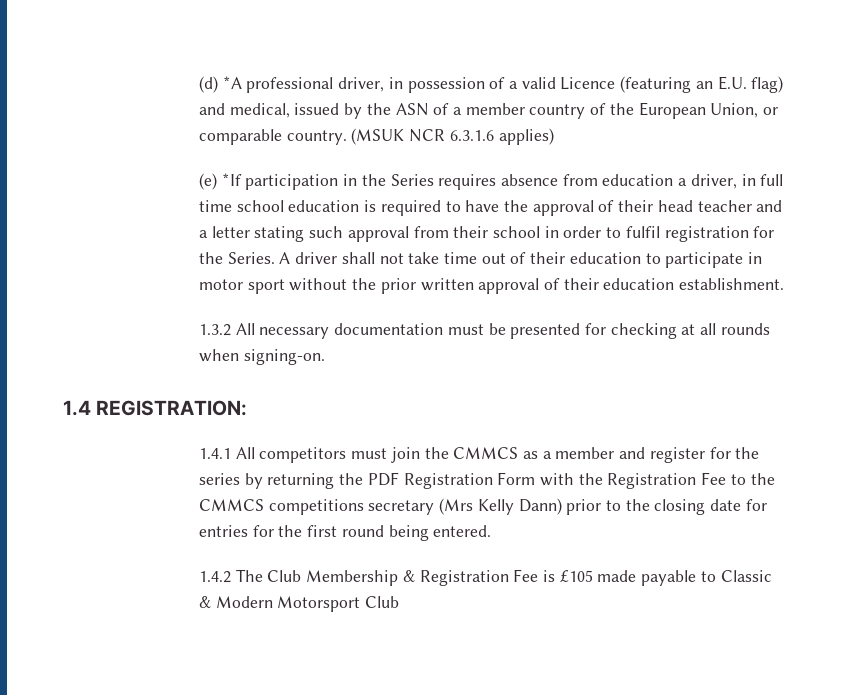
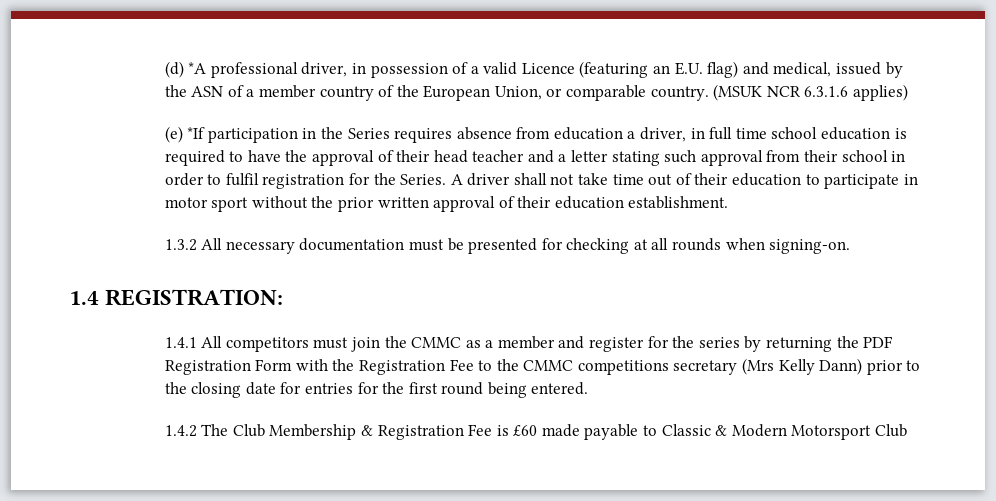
[453,447,519,459] CMMCS -> [411,337,462,348] CMMC
[198,499,264,511] CMMCS -> [523,360,574,371] CMMC
[559,570,593,582] £105 -> [513,425,538,436] £60

